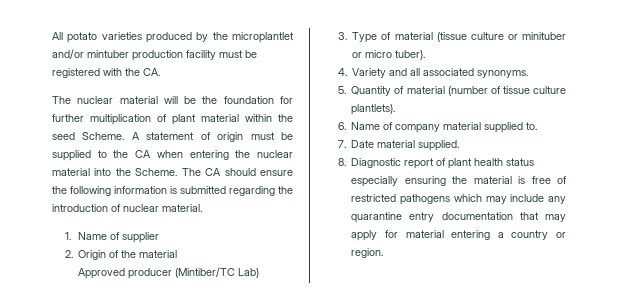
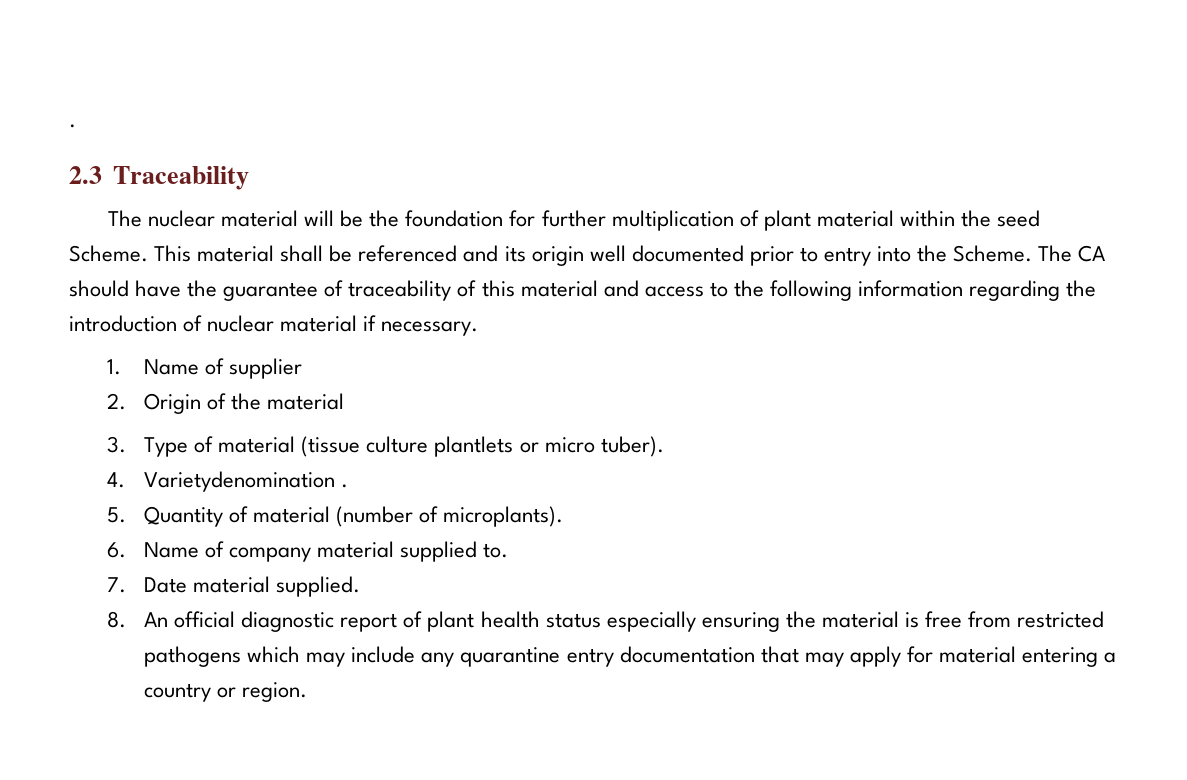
[52,32,294,43] [52,49,257,61] [52,68,160,78] All potato varieties produced by the microplantlet and/or mintuber production facility must be registered with the CA. -> [69,124,76,128] [69,166,250,190] . // 2.3 Traceability
[131,132,293,142] [52,150,293,161] [52,168,90,176] A statement of origin must be supplied to the CA when entering the nuclear material -> [154,245,871,266] This material shall be referenced and its origin well documented prior to entry
[260,170,293,176] ensure -> [135,280,728,301] have the guarantee of traceability of this material and access to
[170,186,226,194] is submitted -> (964, 288) none
[162,204,202,212] material. -> [280,315,479,336] material if necessary.
[77,267,259,279] // Approved producer (Mintiber/TC Lab) -> (345, 401) none
[507,32,566,40] or minituber -> [434,436,514,457] plantlets
[352,68,529,78] Variety and all associated synonyms. -> [144,471,349,492] Varietydenomination .
[502,86,566,94] [351,104,396,115] tissue culture plantlets). -> [443,506,564,527] microplants).
[351,158,402,168] Diagnostic -> [144,611,335,632] An official diagnostic
[557,176,567,184] of -> [968,611,1012,628] from

